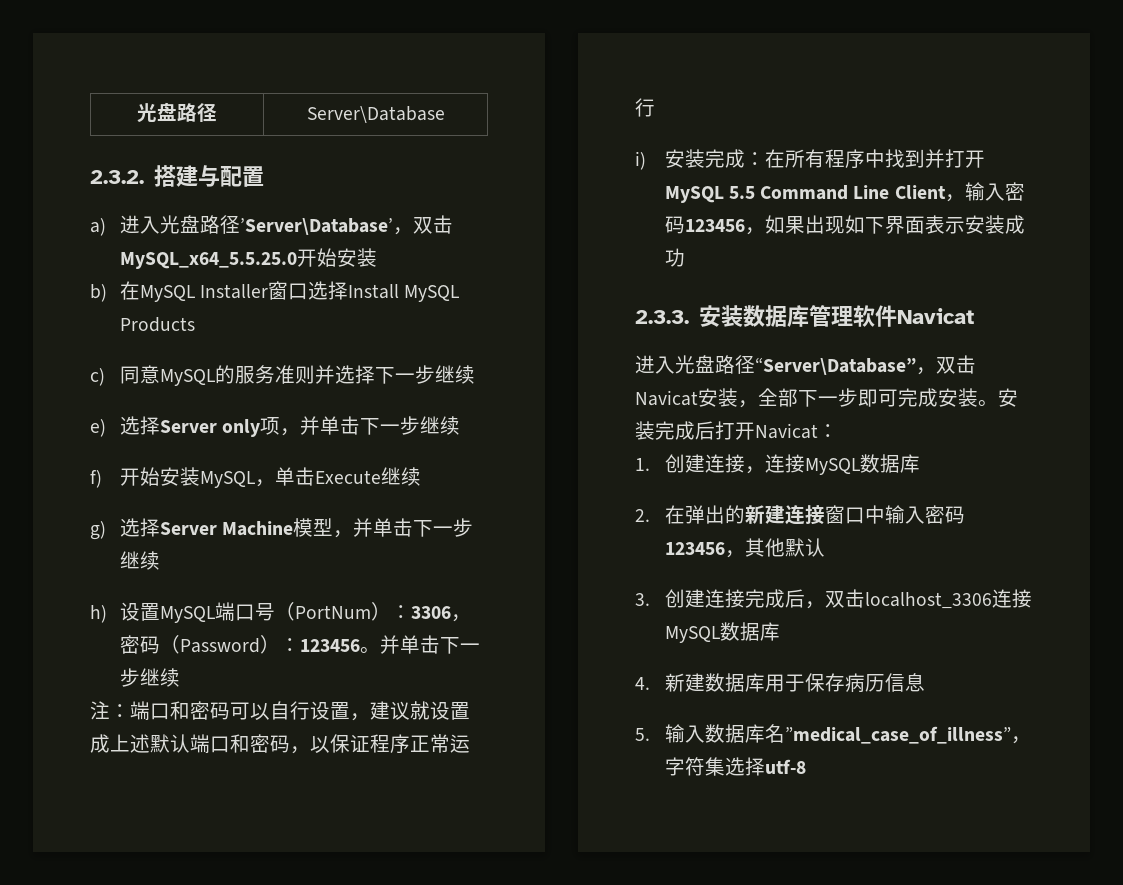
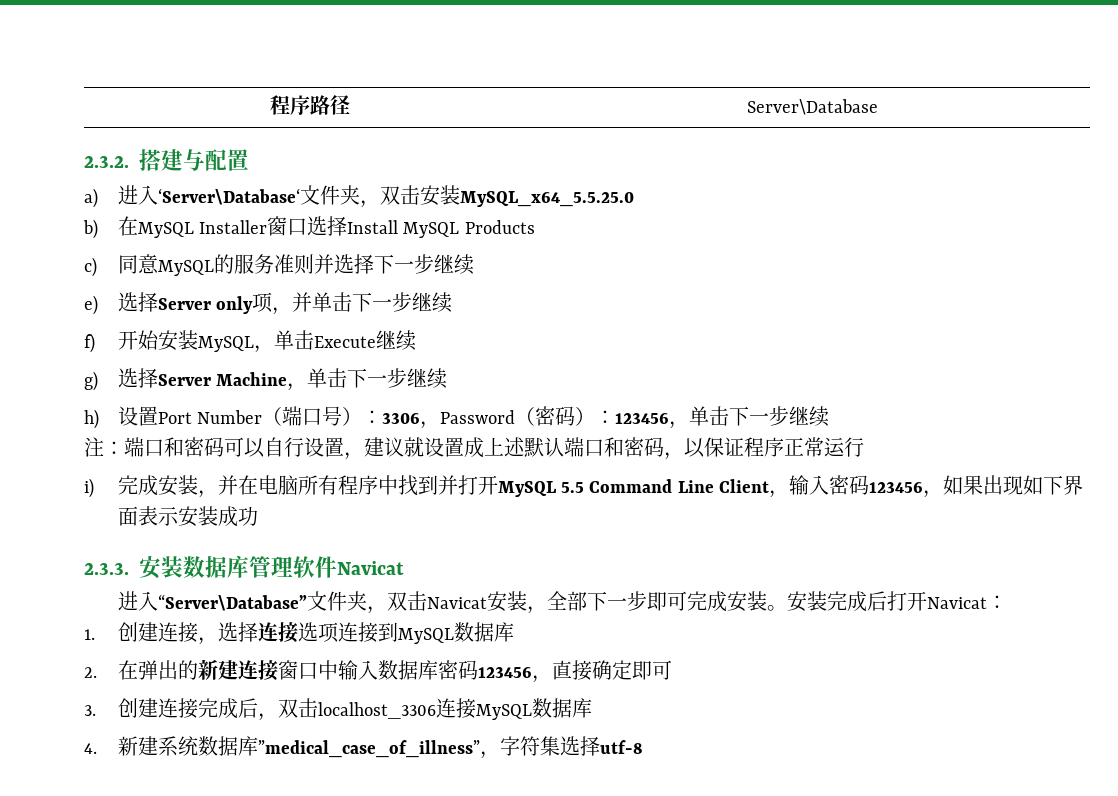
[137,102,177,123] 光盘 -> [269,95,310,115] 程序
[159,215,453,235] [119,248,377,269] 光盘路径’Server\Database’，双击MySQL_x64_5.5.25.0开始安装 -> [157,185,634,208] ‘Server\Database‘文件夹，双击安装MySQL_x64_5.5.25.0
[292,518,373,538] 模型，并 -> [287,383,308,391] ，
[159,602,471,623] [119,635,260,654] MySQL端口号（PortNum）：3306，密码（Password -> [157,406,576,429] Port Number（端口号）：3306，Password（密码
[359,635,400,654] 。并 -> [669,421,690,429] ，
[664,149,785,168] 安装完成：在 -> [117,475,298,498] 完成安装，并在电脑
[675,355,916,375] 光盘路径“Server\Database” -> [157,591,367,611] “Server\Database”文件夹
[764,454,805,473] 连接 -> [217,622,398,643] 选择连接选项连接到
[924,505,965,524] [664,538,825,558] 密码123456，其他默认 -> [377,660,672,683] 数据库密码123456，直接确定即可
[704,673,925,693] [635,724,785,743] 数据库用于保存病历信息 // 5.输入数据库名 -> [157,736,258,756] 系统数据库

